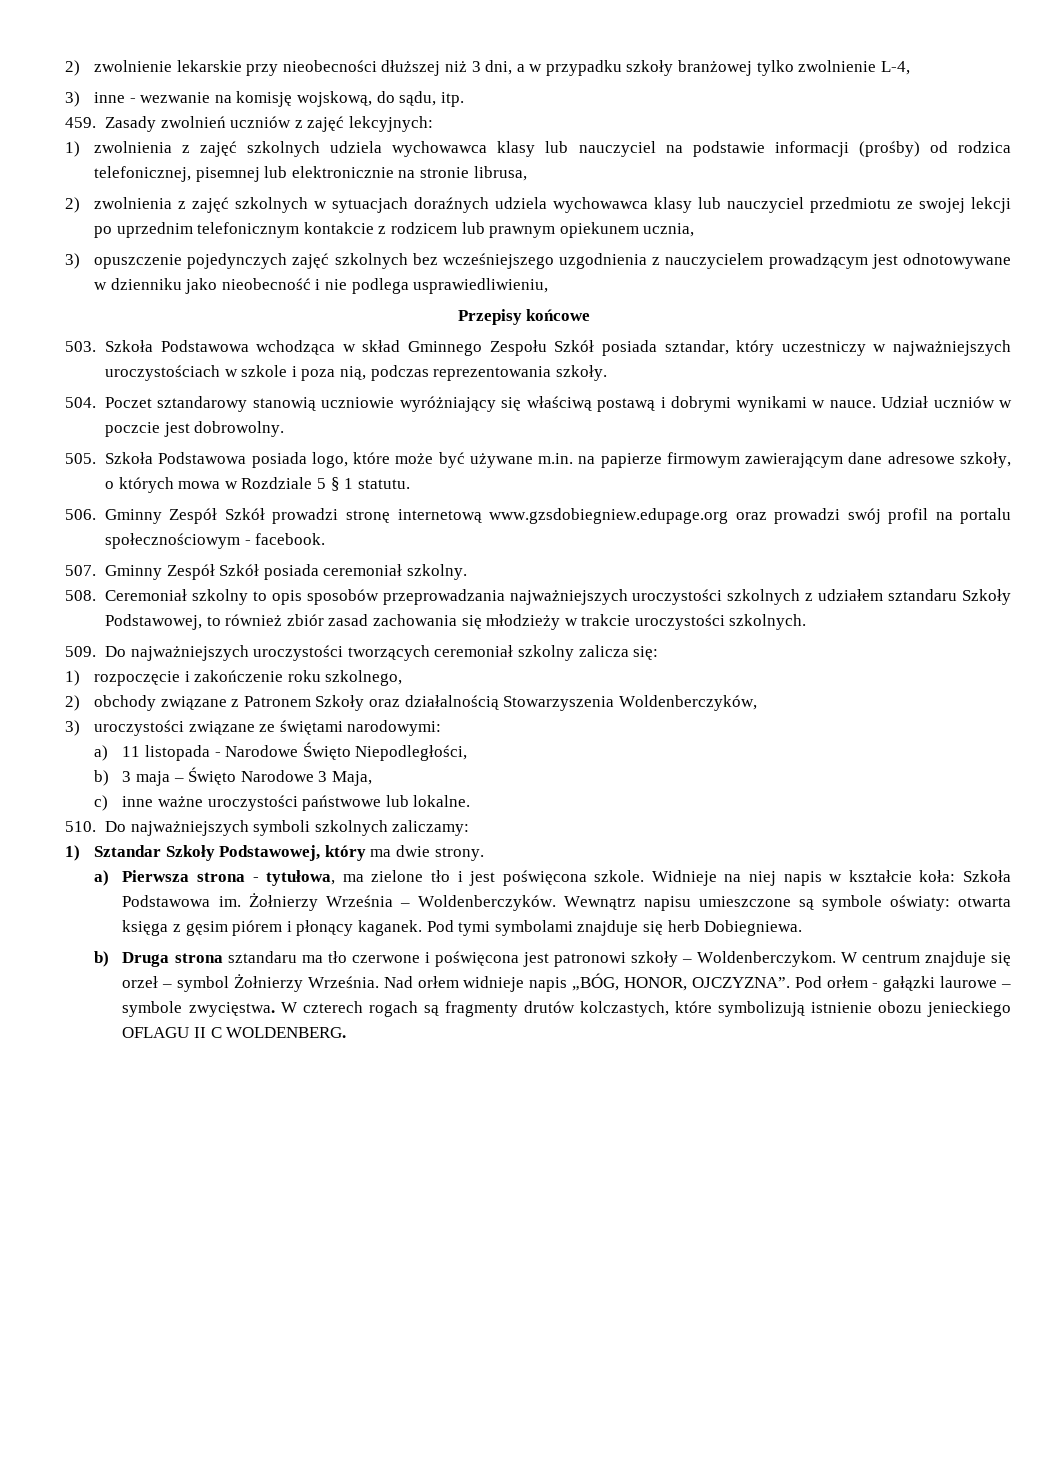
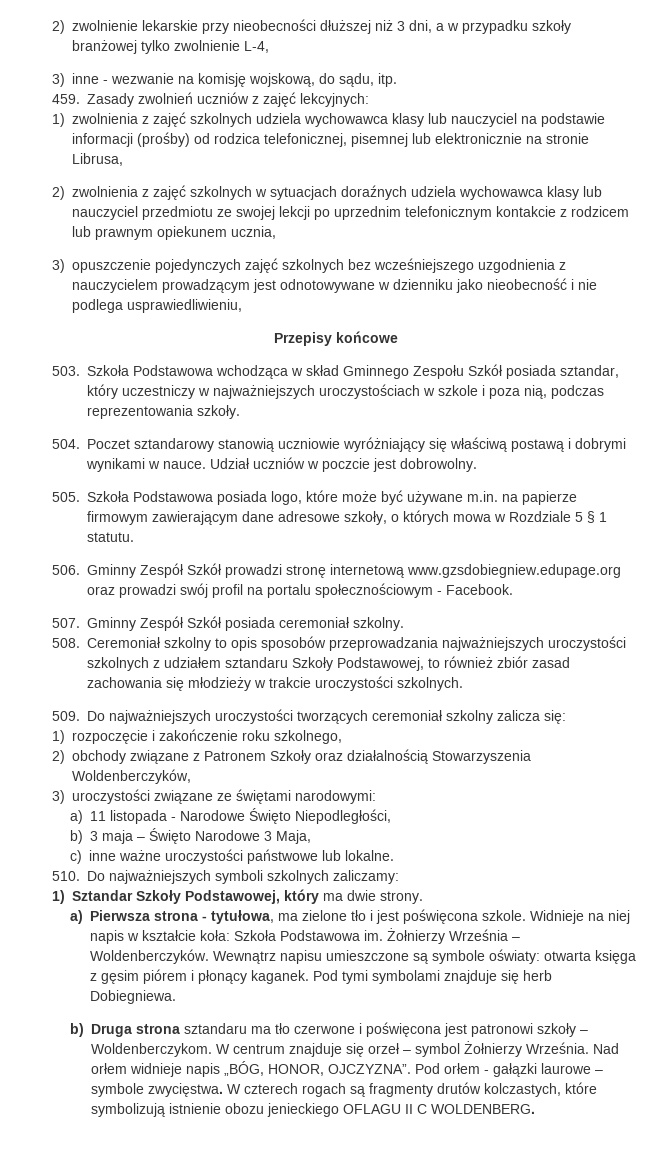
[473,166,527,181] librusa, -> [71,153,123,166] Librusa,
[255,533,326,545] facebook. -> [445,584,513,595] Facebook.

